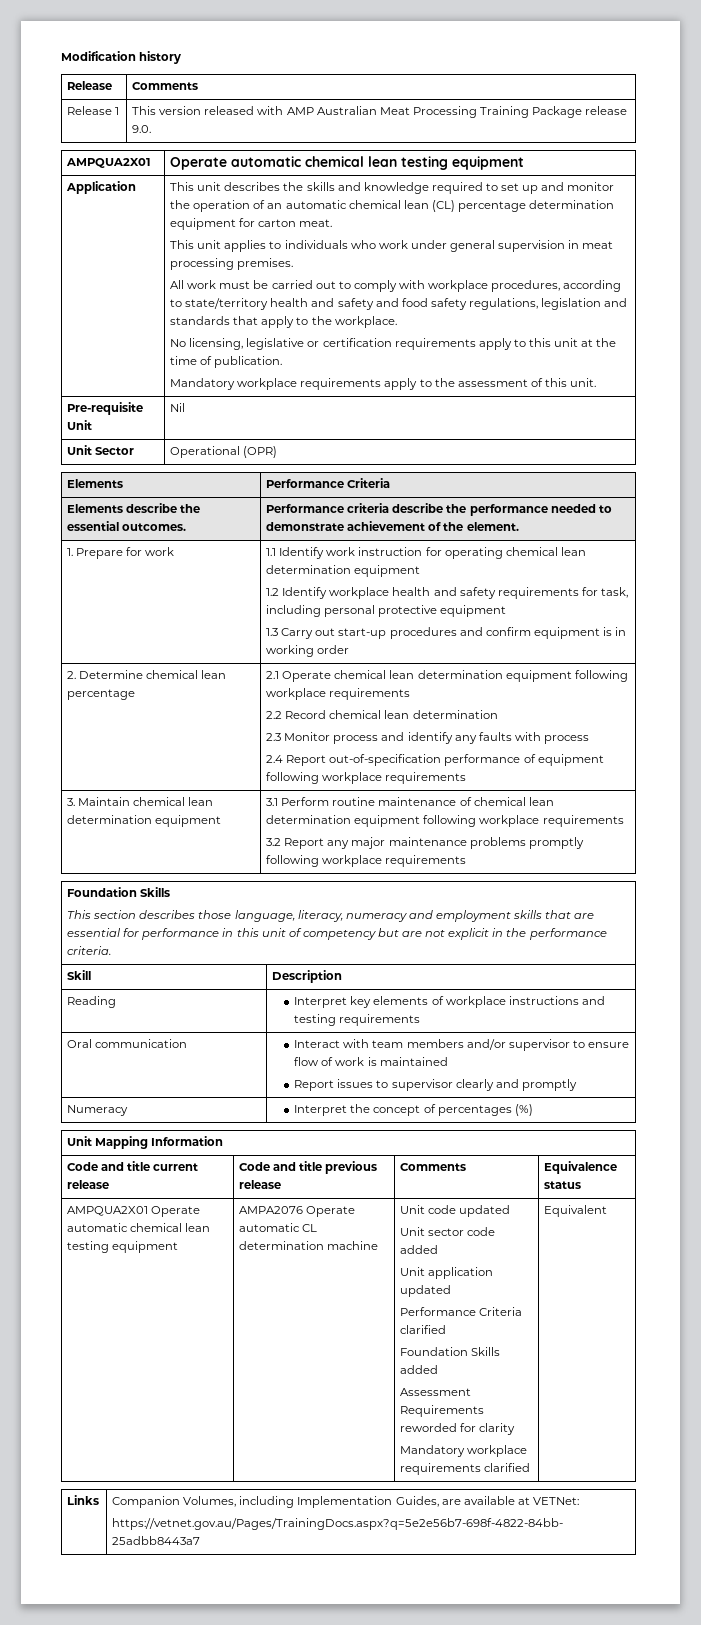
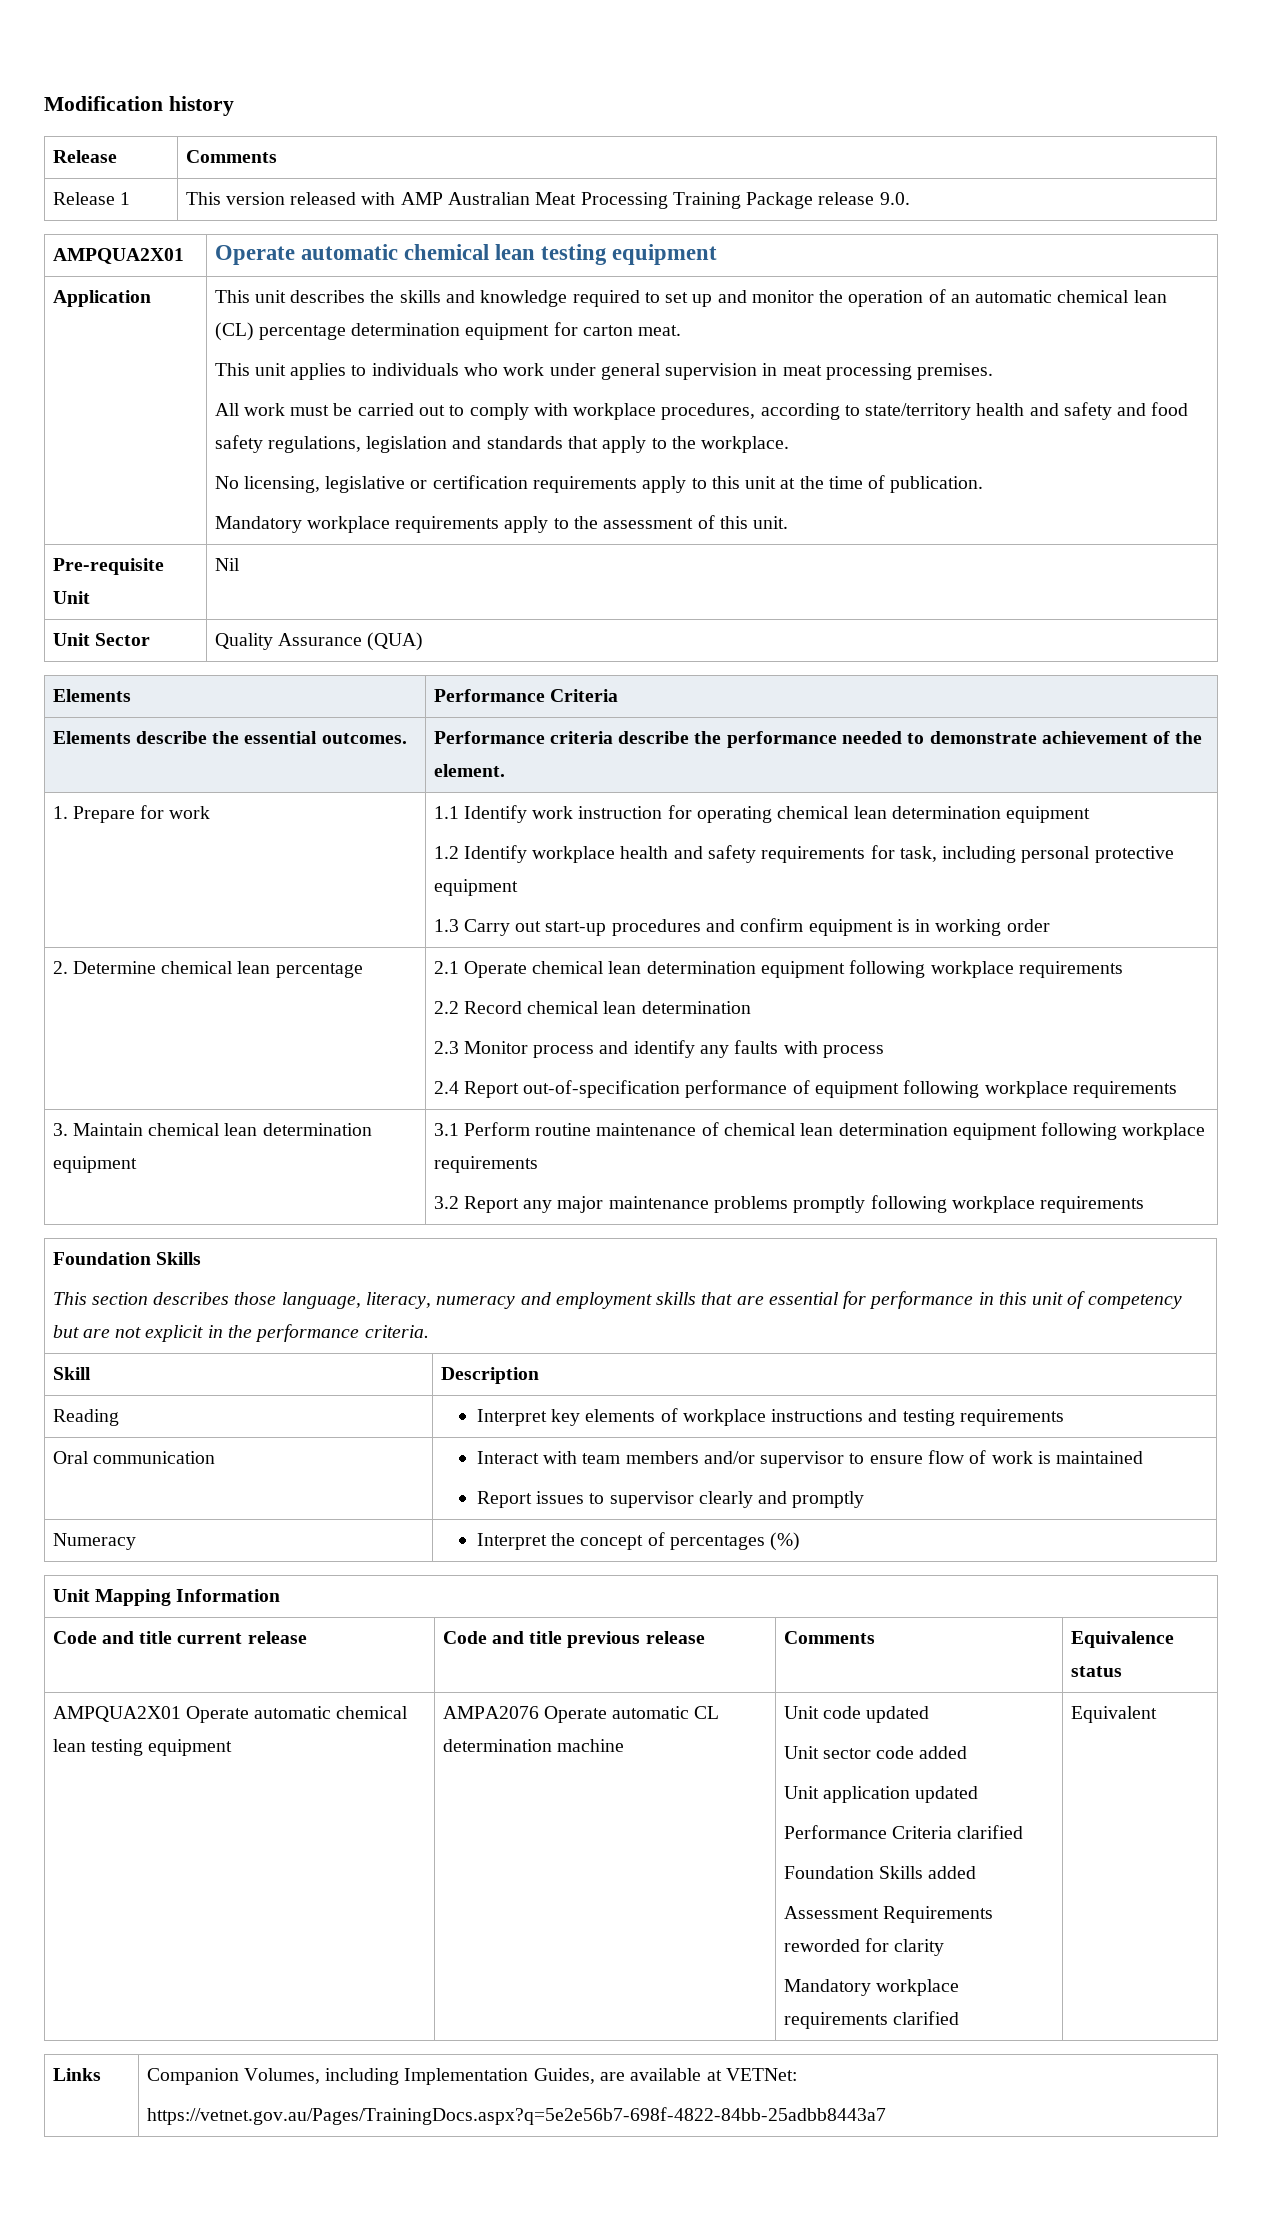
[170,446,278,458] Operational (OPR) -> [214,632,424,651] Quality Assurance (QUA)

